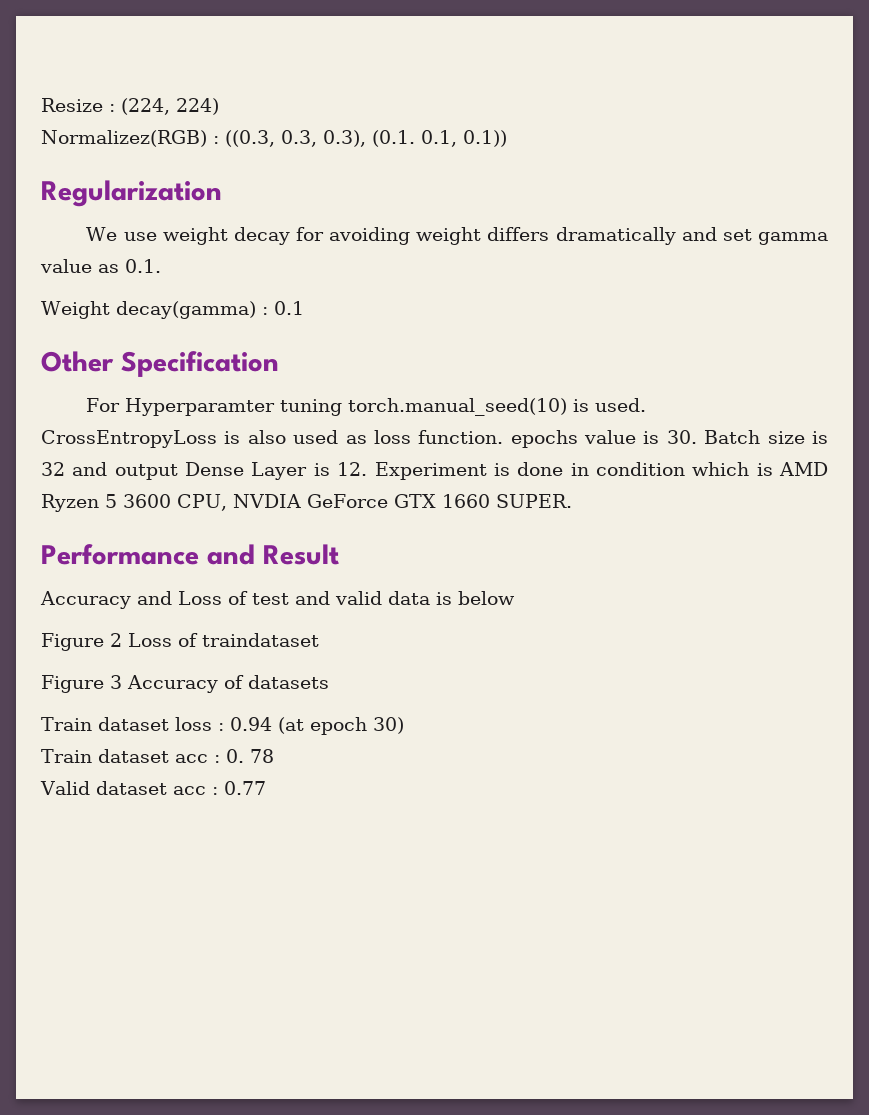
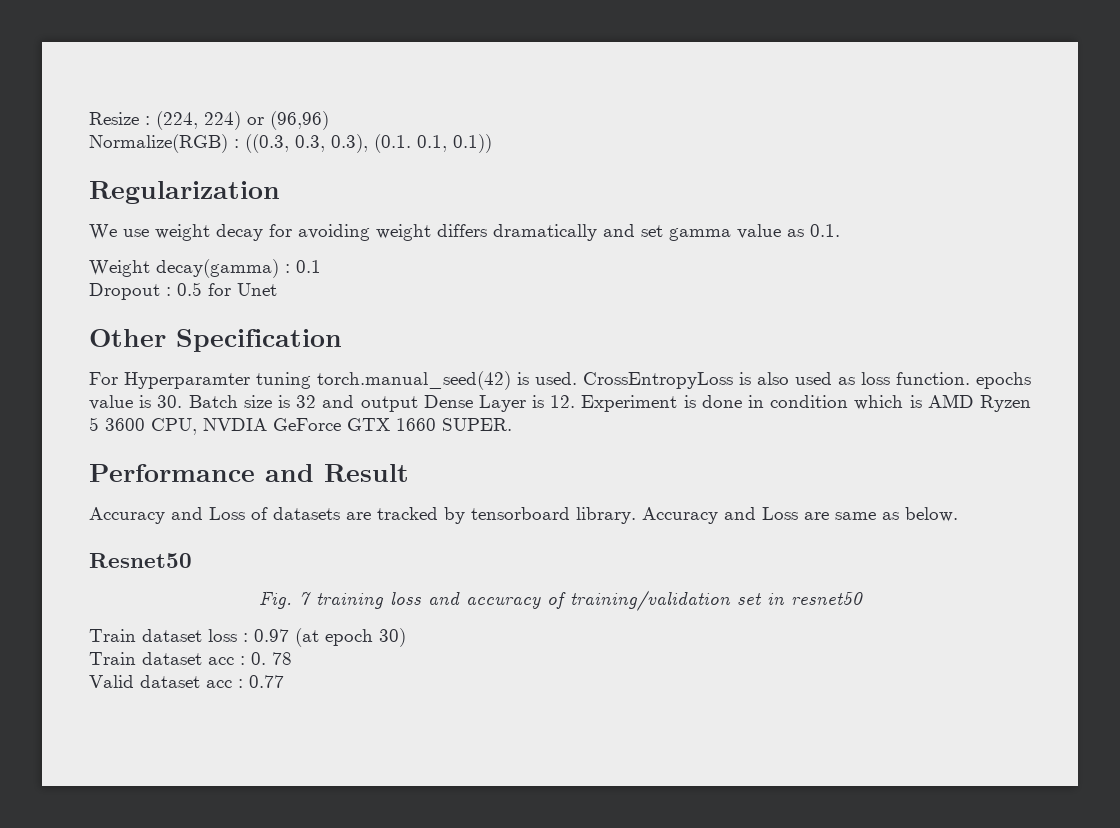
[41,130,207,147] // Normalizez(RGB) -> [247,111,329,130] [89,134,228,153] or (96,96) // Normalize(RGB)
(304, 308) none -> [89,282,277,300] // Dropout : 0.5 for Unet
[348,398,568,416] torch.manual_seed(10) -> [317,371,511,390] torch.manual_seed(42)
[252,591,515,605] [41,633,319,651] [41,675,329,693] test and valid data is below // Figure 2 Loss of traindataset // Figure 3 Accuracy of datasets -> [273,507,958,524] [89,553,192,568] [258,590,863,611] datasets are tracked by tensorboard library. Accuracy and Loss are same as below. // Resnet50 // Fig. 7 training loss and accuracy of training/validation set in resnet50
[230,717,272,731] 0.94 -> [254,629,289,642] 0.97

